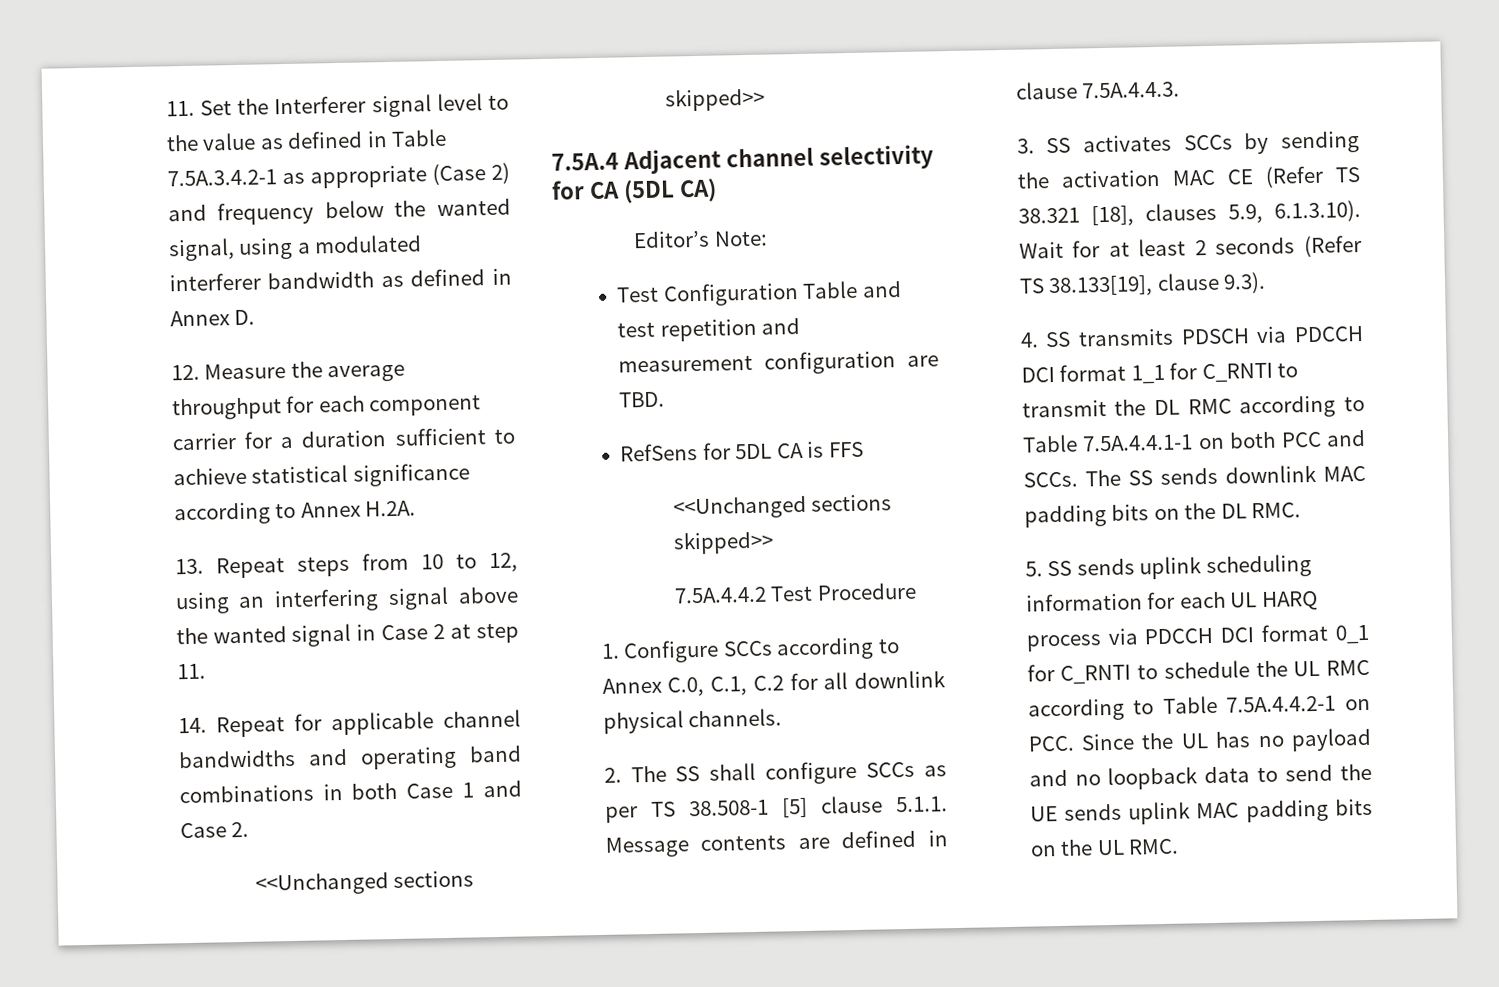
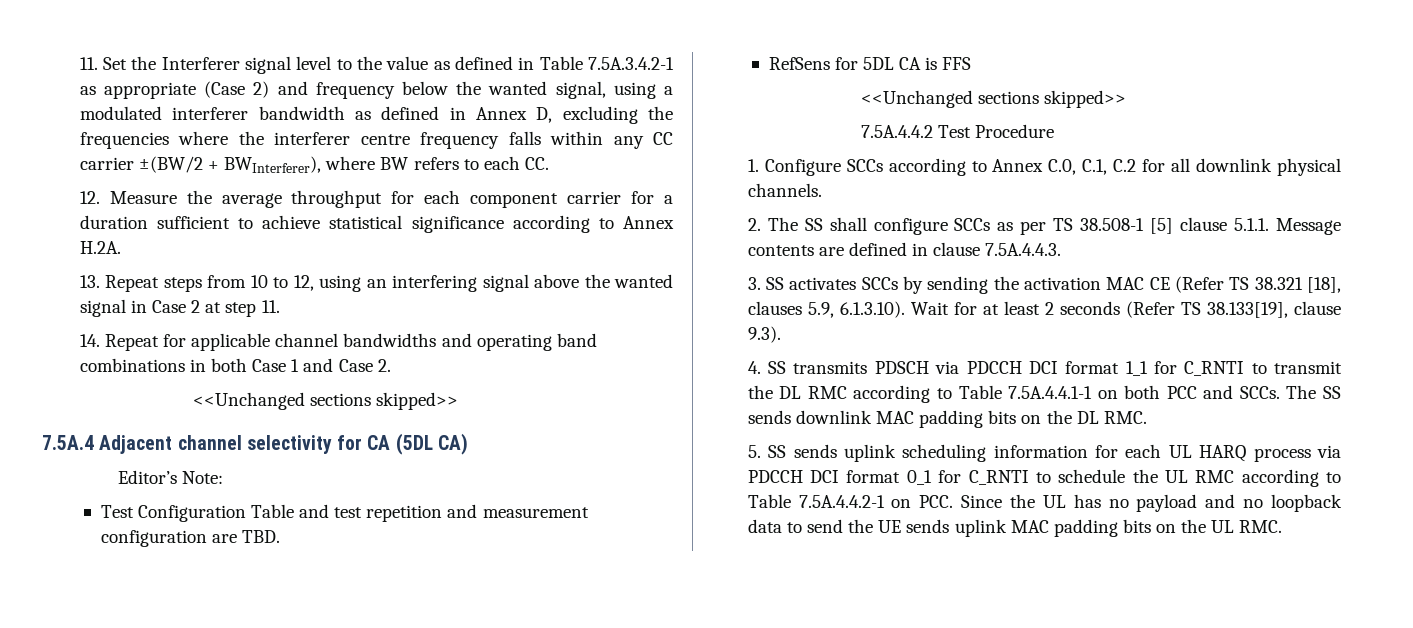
[234,309,256,326] D. -> [536,106,674,124] [79,131,673,149] [79,156,549,173] D, excluding the frequencies where the interferer centre frequency falls within any CC carrier ±(BW/2 + BWInterferer), where BW refers to each CC.

